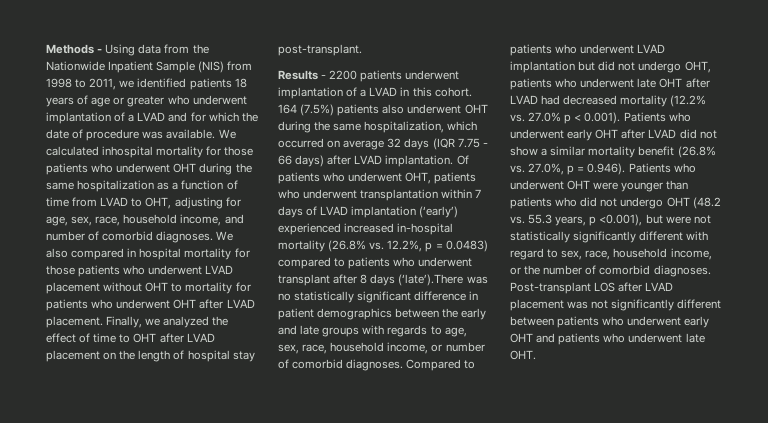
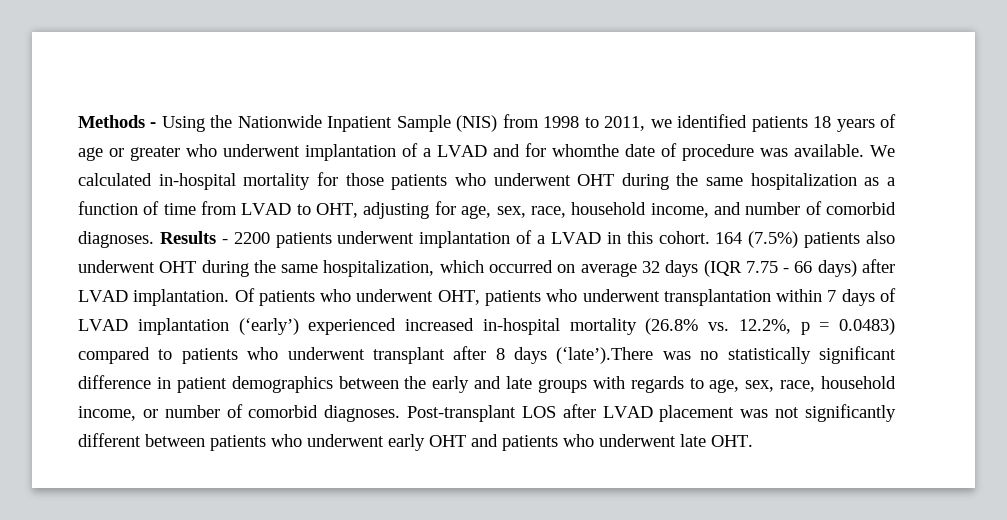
[138,44,190,54] data from -> (205, 124) none
[208,112,258,122] which the -> [552,144,619,157] whomthe
[102,146,154,158] inhospital -> [158,173,236,190] in-hospital
[216,231,234,241] [46,248,250,260] [46,265,234,277] [46,282,251,294] [46,299,255,311] [46,316,229,328] [46,333,215,343] [46,350,255,362] [278,44,362,56] We also compared in hospital mortality for those patients who underwent LVAD placement without OHT to mortality for patients who underwent OHT after LVAD placement. Finally, we analyzed the effect of time to OHT after LVAD placement on the length of hospital stay post-transplant. // -> (154, 239) none
[406,359,476,371] [510,44,666,56] [510,61,711,73] [510,78,710,90] [510,95,707,107] [510,112,691,124] [510,129,717,141] [510,146,716,158] [510,163,696,175] [510,180,689,192] [510,197,721,209] [510,214,711,226] [510,231,709,243] [510,248,712,260] [510,265,711,277] Compared to patients who underwent LVAD implantation but did not undergo OHT, patients who underwent late OHT after LVAD had decreased mortality (12.2% vs. 27.0% p < 0.001). Patients who underwent early OHT after LVAD did not show a similar mortality benefit (26.8% vs. 27.0%, p = 0.946). Patients who underwent OHT were younger than patients who did not undergo OHT (48.2 vs. 55.3 years, p <0.001), but were not statistically significantly different with regard to sex, race, household income, or the number of comorbid diagnoses. -> (401, 413) none

